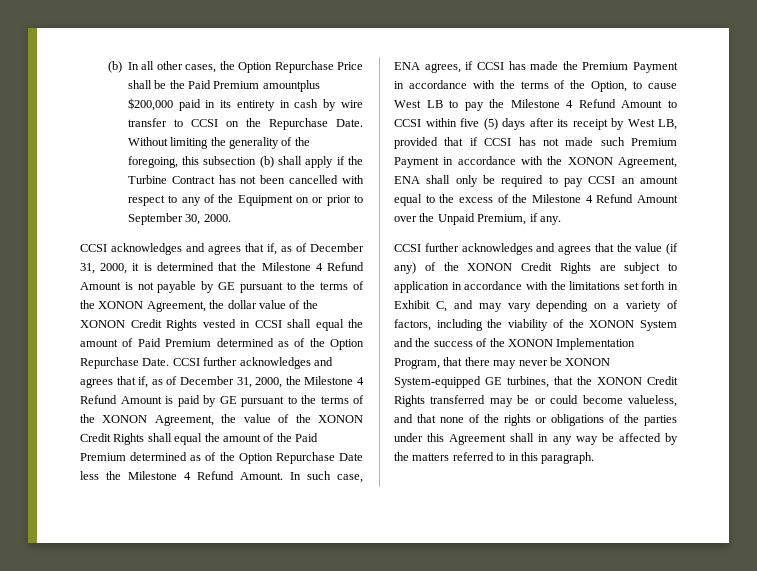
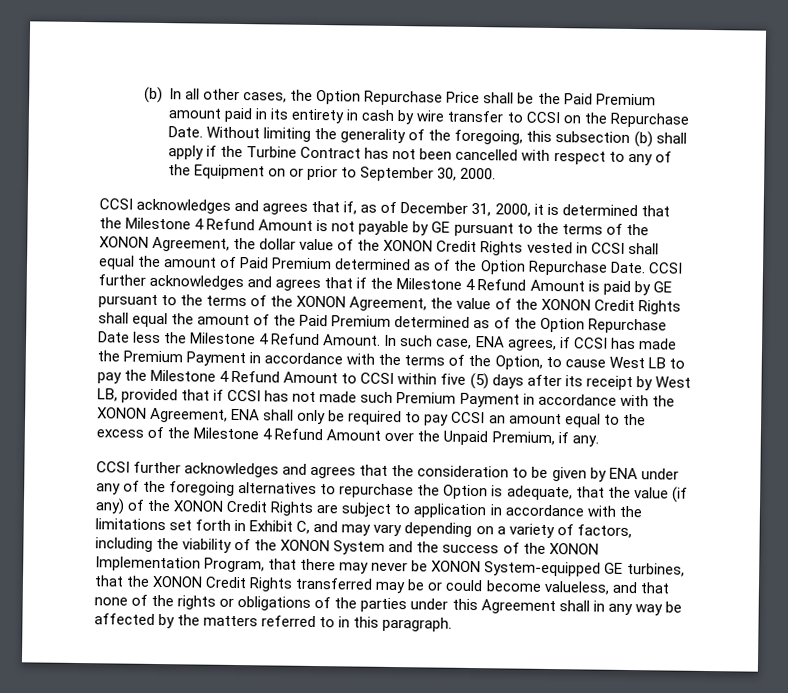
[262,80,320,92] [127,98,173,111] amountplus $200,000 -> [168,108,223,119] amount
[138,376,283,388] if, as of December 31, 2000, -> [356,277,368,289] if
(632, 247) none -> [417,465,679,482] [96,480,631,501] consideration to be given by ENA under any of the foregoing alternatives to repurchase the Option is adequate, that the

